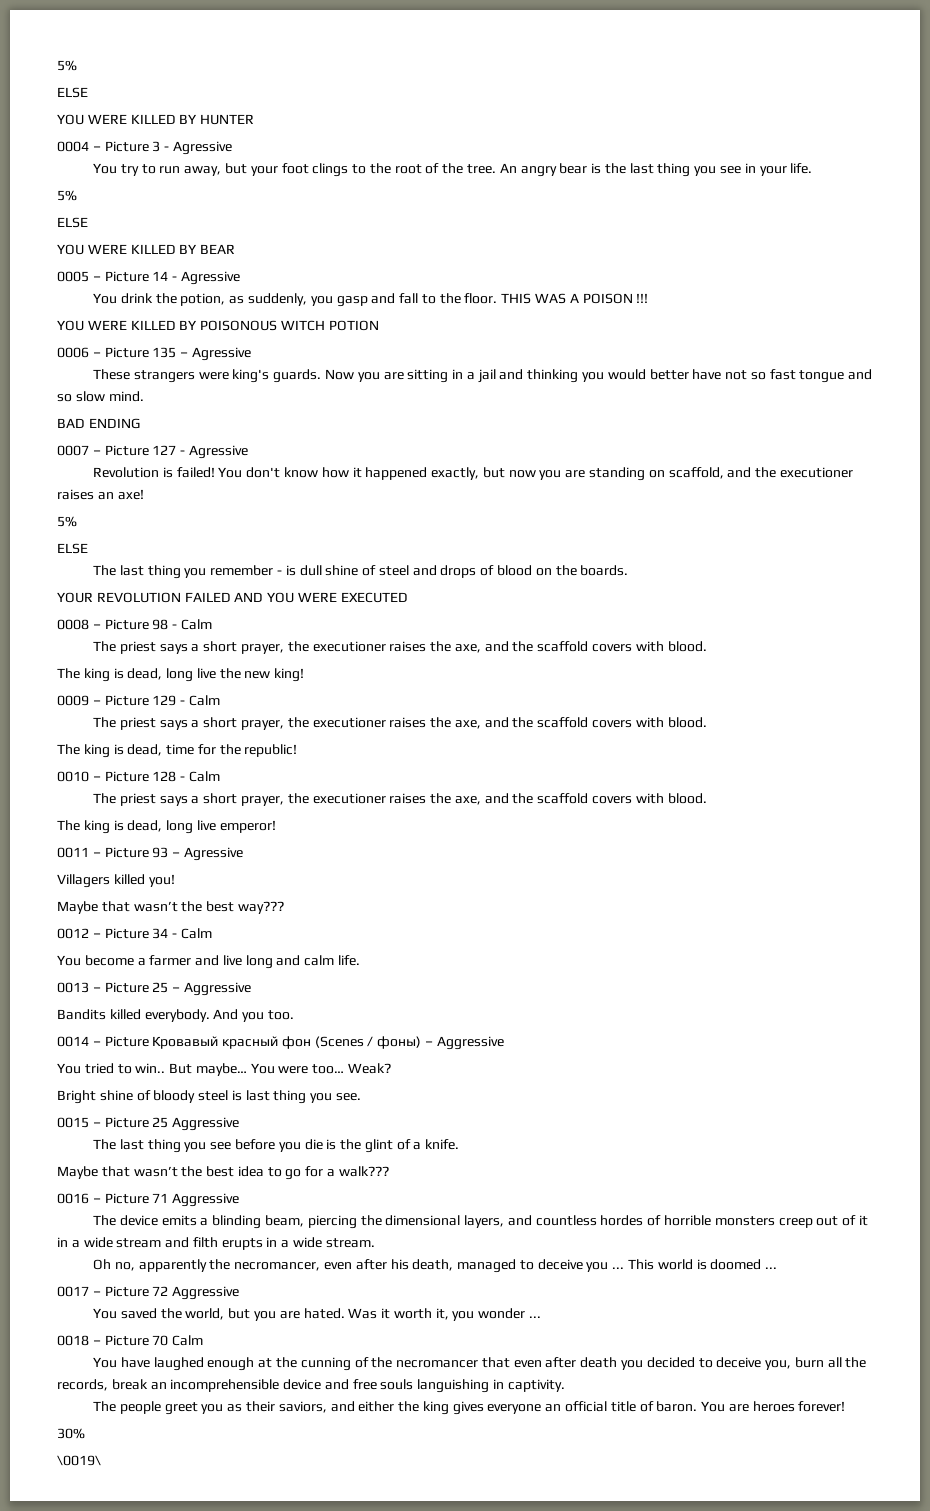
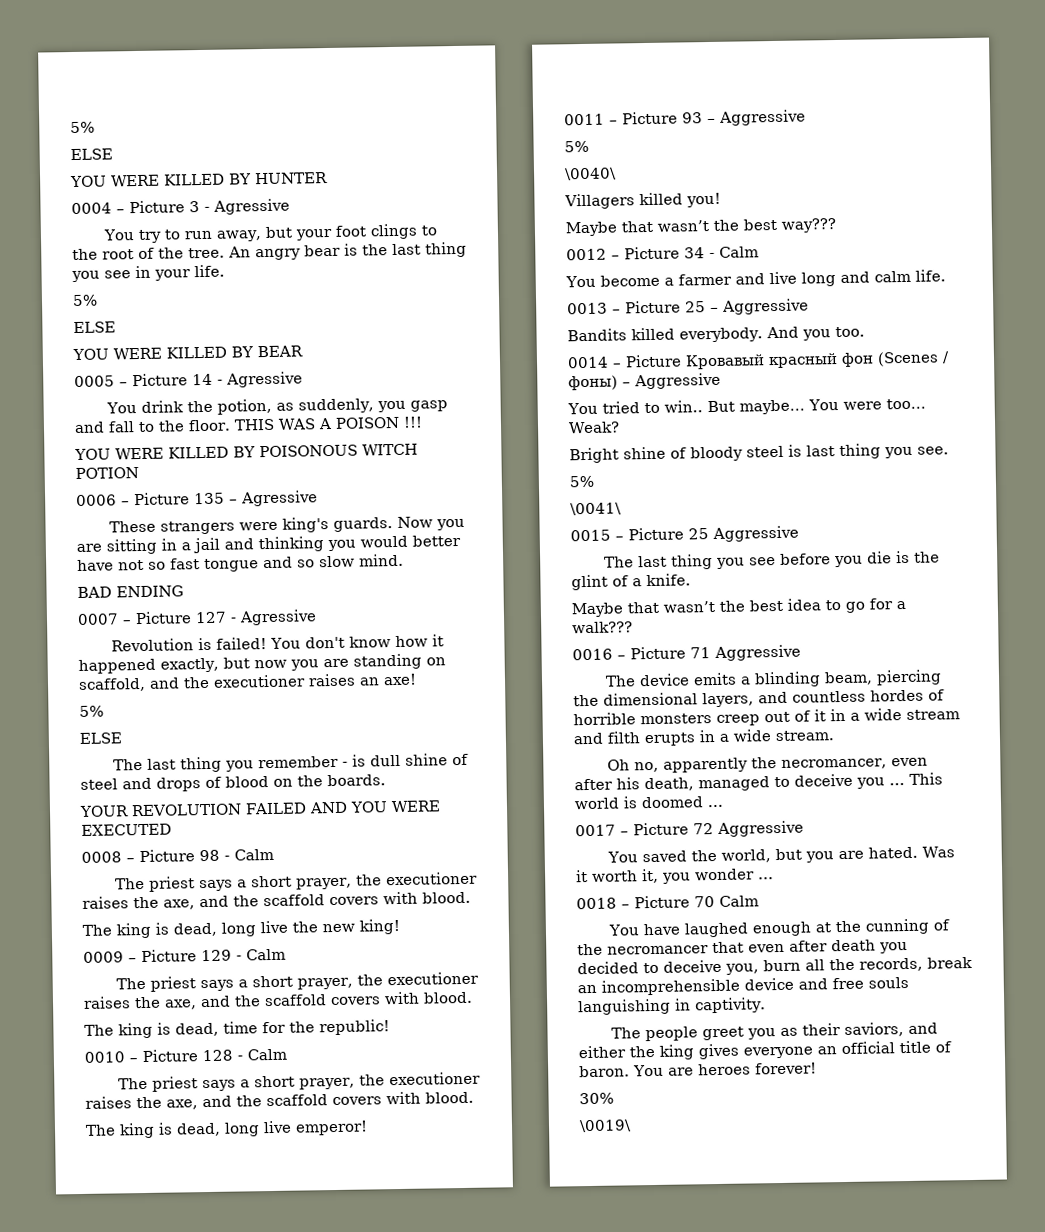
[183,847,243,861] Agressive -> [719,109,806,126] [564,140,589,153] [564,167,617,181] Aggressive // 5% // \0040\
(362, 1097) none -> [569,475,594,488] [570,502,622,516] // 5% // \0041\

